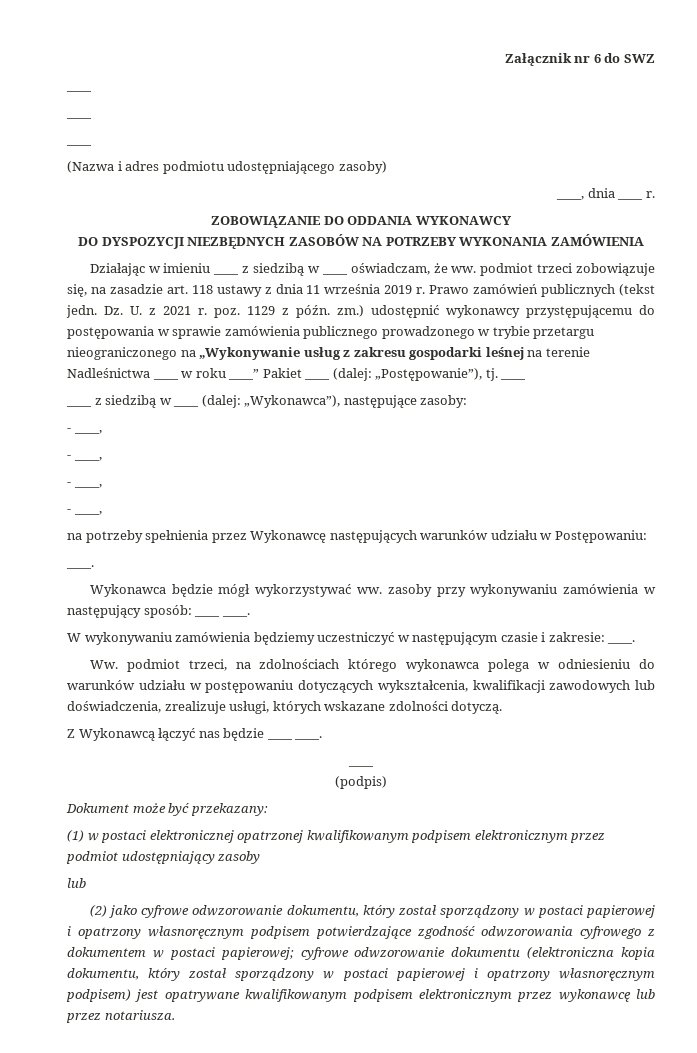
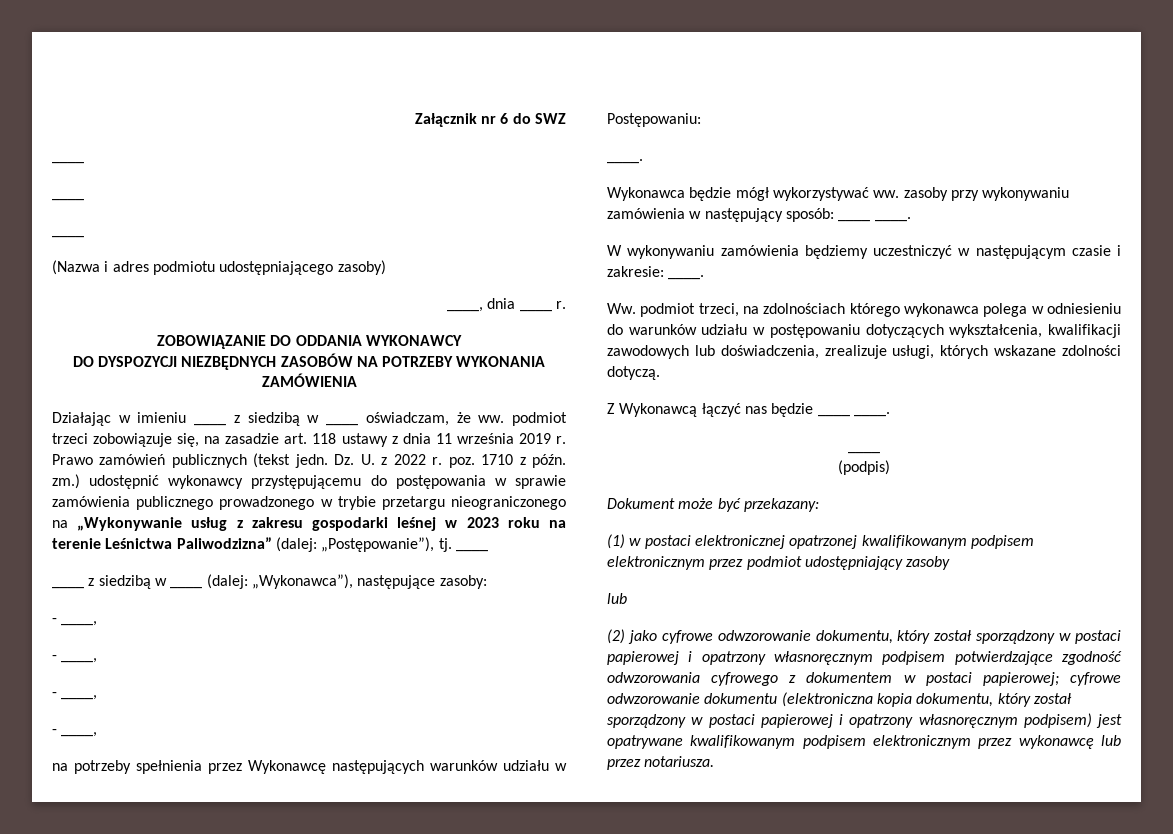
[163,306,191,315] 2021 -> [393,454,426,465] 2022
[247,306,275,315] 1129 -> [481,454,514,465] 1710
[527,347,590,357] [67,368,150,378] [152,378,179,380] [181,368,302,380] [304,378,331,380] na terenie Nadleśnictwa ____ w roku ____” Pakiet ____ -> [445,517,566,528] [52,537,272,549] w 2023 roku na terenie Leśnictwa Paliwodzizna”

